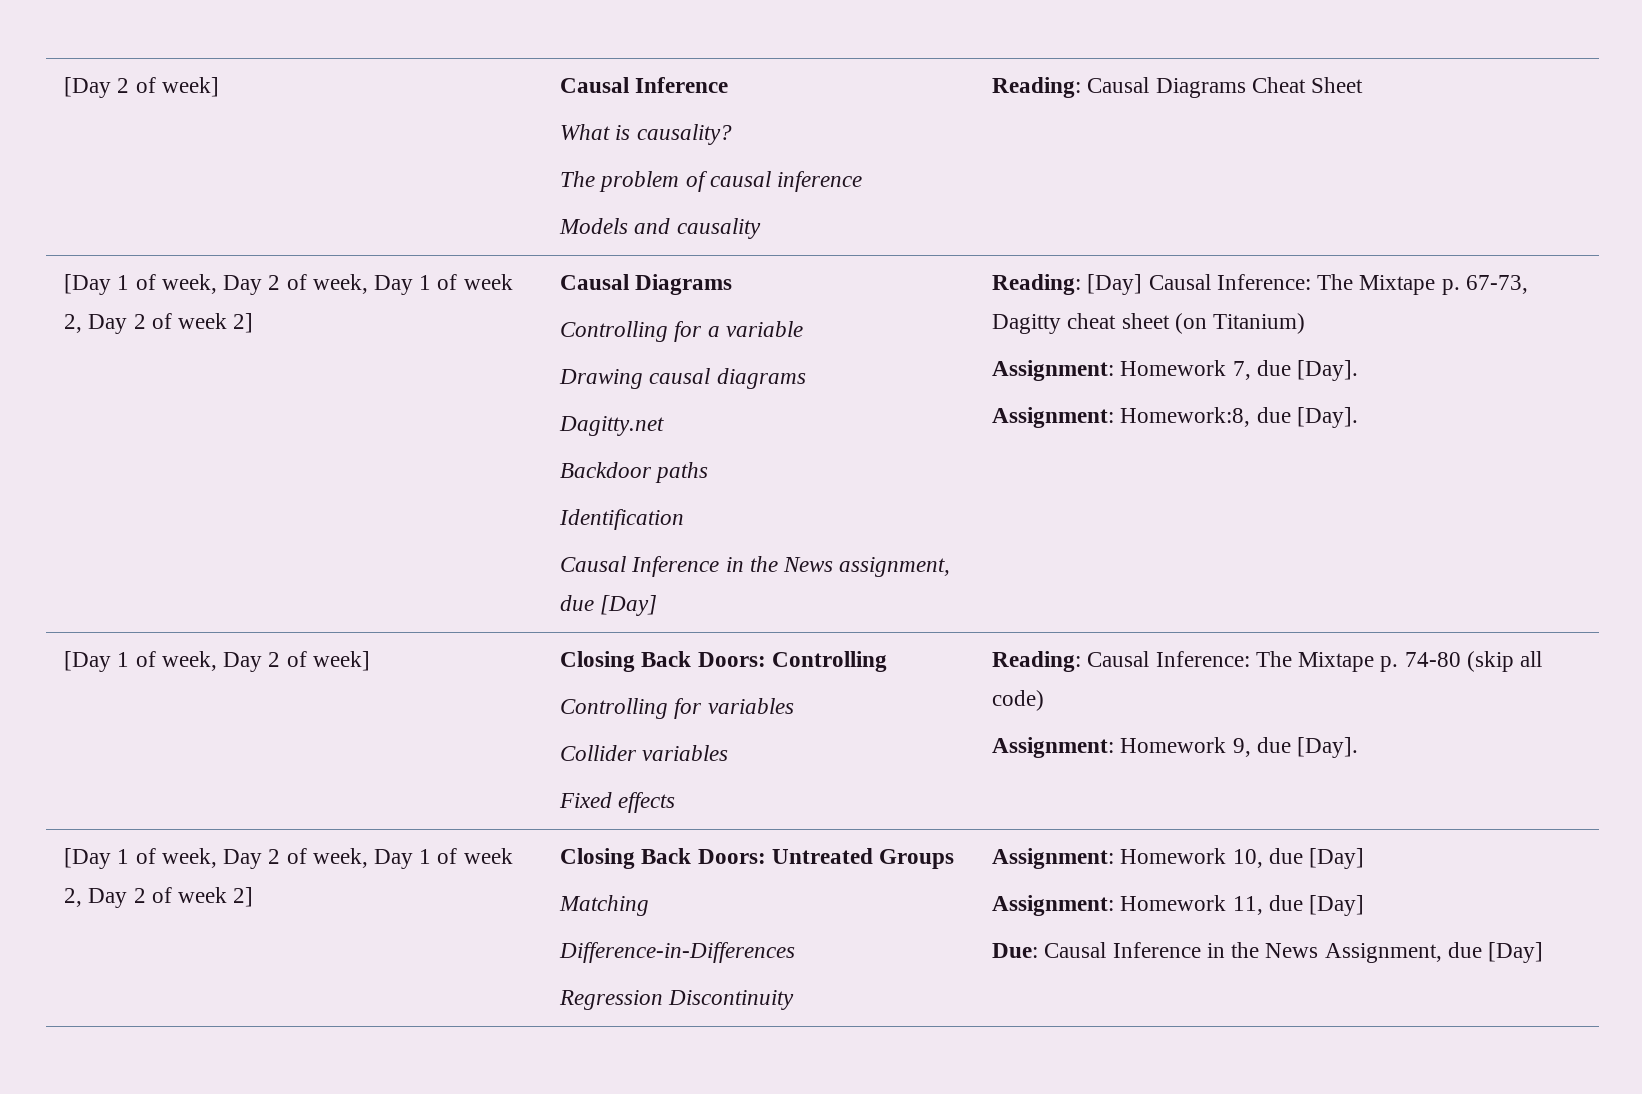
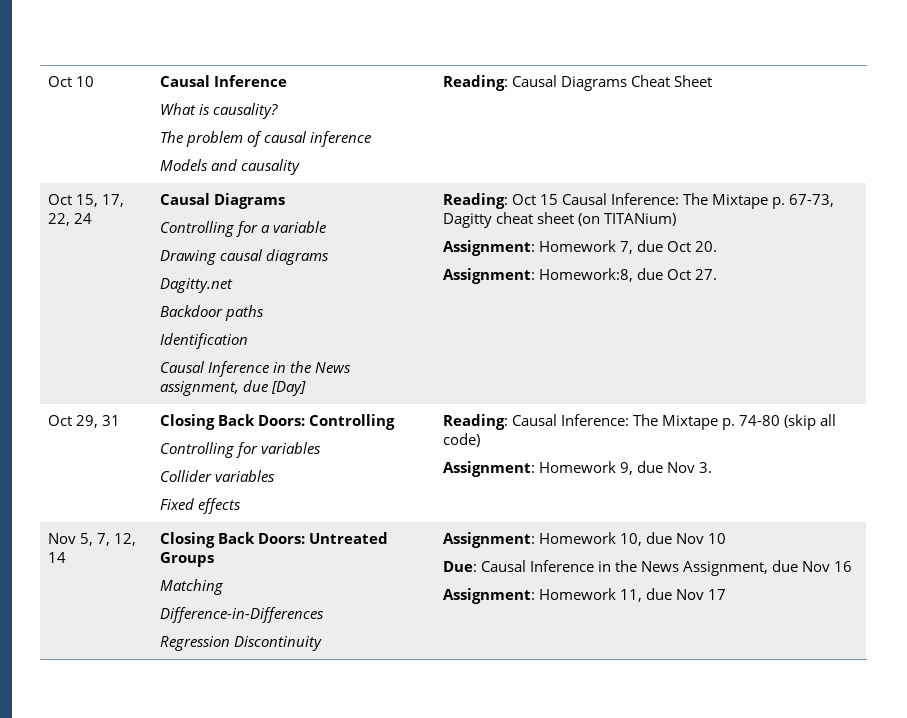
[64,77,219,98] [Day 2 of week] -> [47,76,94,87] Oct 10
[64,274,513,295] [64,313,254,334] [Day 1 of week, Day 2 of week, Day 1 of week 2, Day 2 of week 2] -> [47,194,124,207] [47,213,92,226] Oct 15, 17, 22, 24
[1087,274,1143,295] [Day] -> [511,194,558,205] Oct 15
[1213,313,1306,334] Titanium) -> [604,213,677,226] TITANium)
[1297,360,1359,381] [Day]. -> [667,241,718,252] Oct 20.
[1296,407,1358,428] [64,651,370,672] [Day]. // [Day 1 of week, Day 2 of week] -> [666,269,718,280] [47,415,120,428] Oct 27. // Oct 29, 31
[1297,737,1359,758] [64,848,513,869] [64,887,254,908] [Day]. // [Day 1 of week, Day 2 of week, Day 1 of week 2, Day 2 of week 2] -> [667,462,713,473] [47,533,136,546] [47,552,66,563] Nov 3. // Nov 5, 7, 12, 14
[1309,848,1365,869] [992,895,1365,916] [Day] // Assignment: Homework 11, due [Day] -> [676,533,727,544] Nov 10
[1487,942,1543,963] [Day] -> [802,561,853,572] [442,588,727,604] Nov 16 // Assignment: Homework 11, due Nov 17

